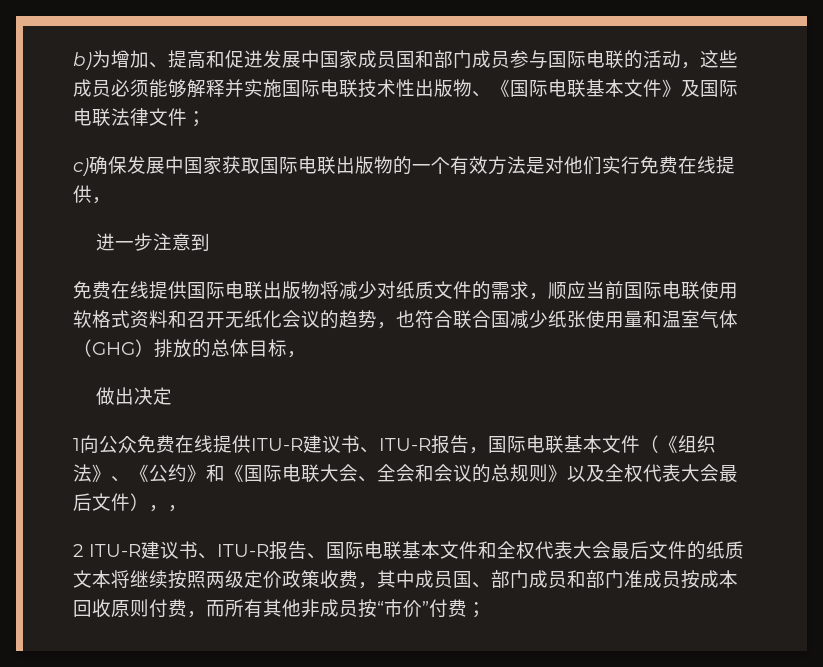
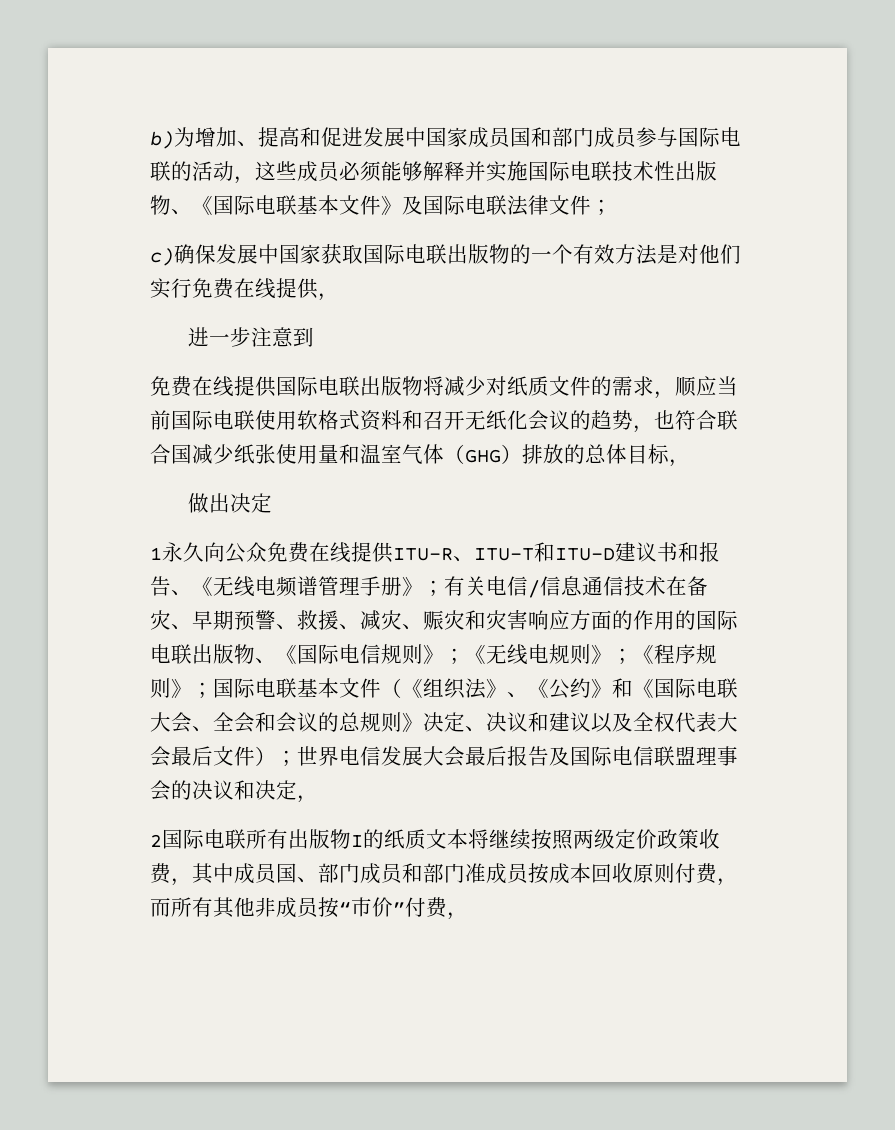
(80, 444) none -> [162,542,204,562] 永久
[303,435,488,454] 建议书、ITU-R报告， -> [453,542,720,562] [150,576,708,598] [150,610,738,631] [150,644,717,665] [150,678,213,698] 、ITU-T和ITU-D建议书和报告、《无线电频谱管理手册》；有关电信/信息通信技术在备灾、早期预警、救援、减灾、赈灾和灾害响应方面的作用的国际电联出版物、《国际电信规则》；《无线电规则》；《程序规则》；
(567, 473) none -> [423,712,591,732] 决定、决议和建议
[149,505,187,512] [73,541,687,560] ，， // 2 ITU-R建议书、ITU-R报告、国际电联基本文件和全权代表大会最后文件 -> [276,746,738,767] [150,780,318,803] [150,829,363,849] ；世界电信发展大会最后报告及国际电信联盟理事会的决议和决定， // 2国际电联所有出版物I
[467,602,486,618] ； -> [447,912,468,920] ，

